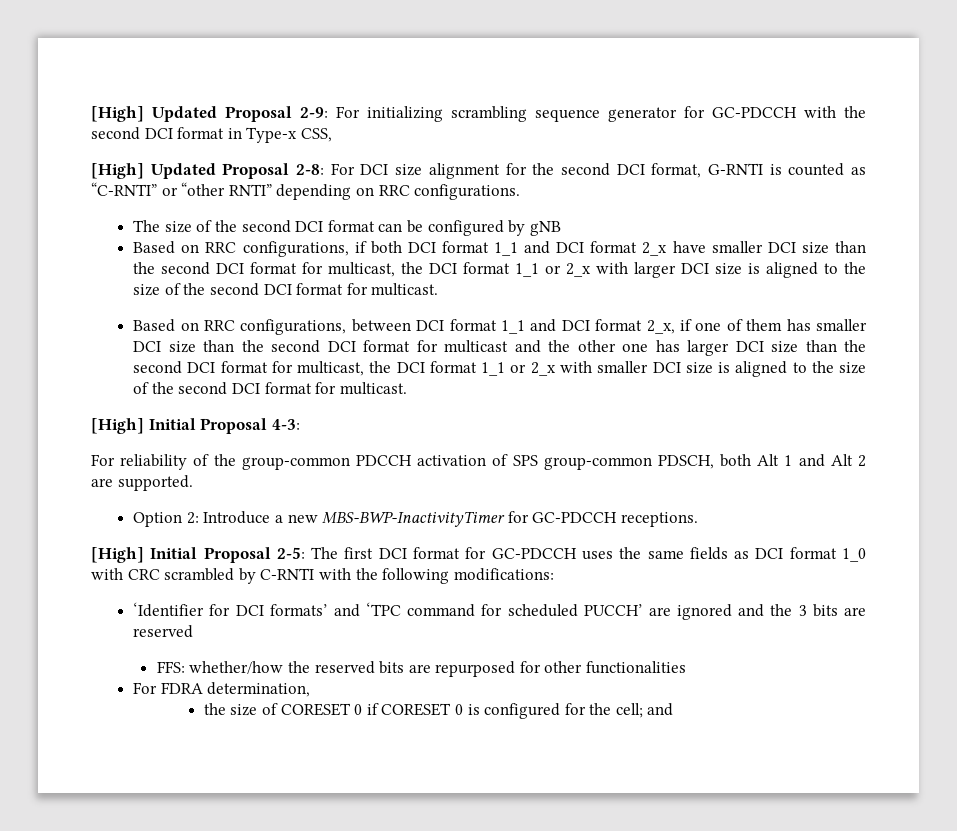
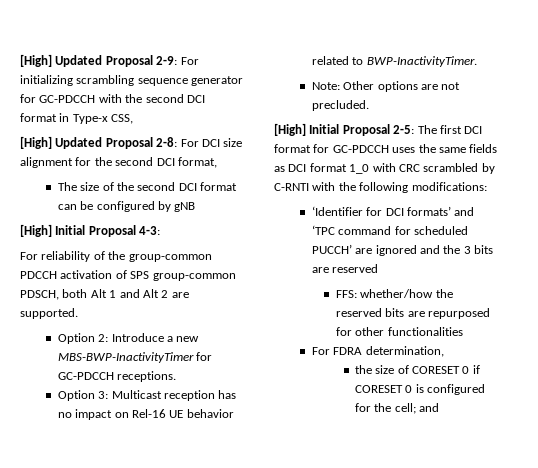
[707,163,866,176] [91,182,521,200] G-RNTI is counted as “C-RNTI” or “other RNTI” depending on RRC configurations. -> (217, 162) none
[133,241,866,257] [133,262,867,278] [133,283,439,296] [133,319,868,335] [133,340,866,356] [133,361,866,377] [133,382,407,395] // Based on RRC configurations, if both DCI format 1_1 and DCI format 2_x have smaller DCI size than the second DCI format for multicast, the DCI format 1_1 or 2_x with larger DCI size is aligned to the size of the second DCI format for multicast. // Based on RRC configurations, between DCI format 1_1 and DCI format 2_x, if one of them has smaller DCI size than the second DCI format for multicast and the other one has larger DCI size than the second DCI format for multicast, the DCI format 1_1 or 2_x with smaller DCI size is aligned to the size of the second DCI format for multicast. -> (196, 207) none
(698, 519) none -> [57,390,237,401] [57,409,234,420] [311,56,477,67] [311,81,461,92] [311,100,369,111] // Option 3: Multicast reception has no impact on Rel-16 UE behavior related to BWP-InactivityTimer. // Note: Other options are not precluded.

